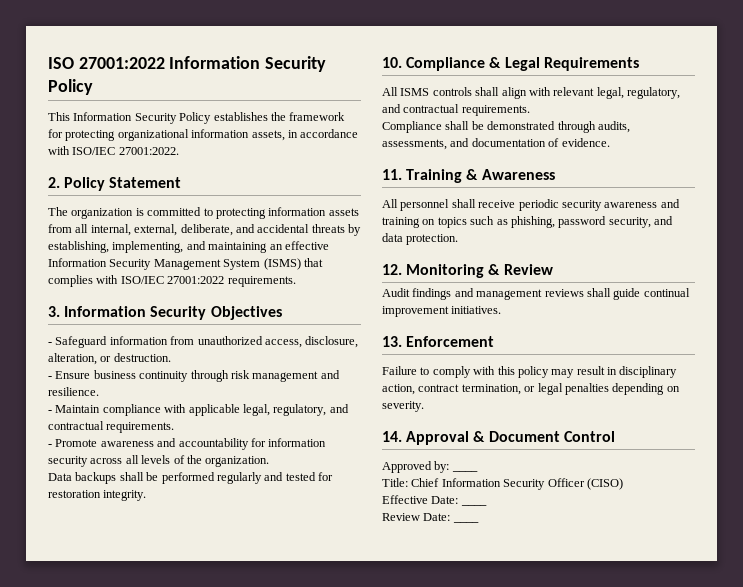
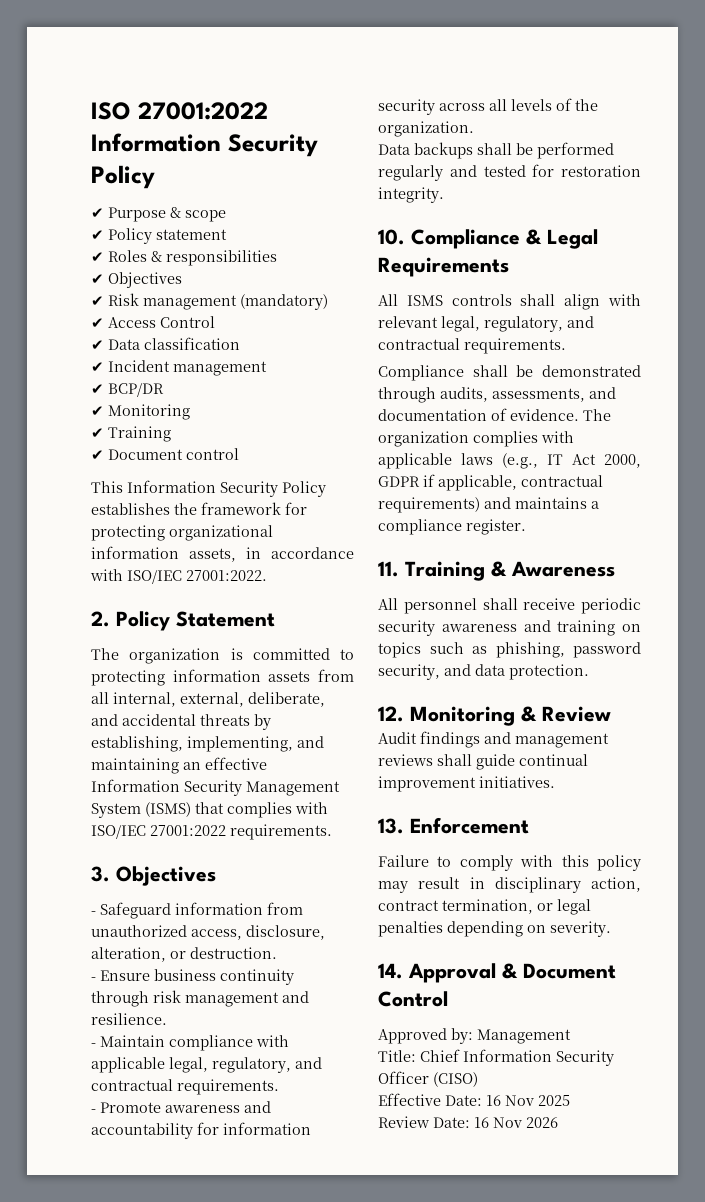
(93, 87) none -> [91,207,226,222] [91,228,227,244] [91,250,277,266] [91,272,182,288] [91,293,328,310] [91,316,215,328] [91,337,240,350] [91,360,267,376] [91,383,164,397] [91,404,190,420] [91,426,171,442] [91,448,239,460] // ✔ Purpose & scope // ✔ Policy statement // ✔ Roles & responsibilities // ✔ Objectives // ✔ Risk management (mandatory) // ✔ Access Control // ✔ Data classification // ✔ Incident management // ✔ BCP/DR // ✔ Monitoring // ✔ Training // ✔ Document control
[64,306,207,320] Information Security -> (110, 874) none
(610, 142) none -> [583,409,611,421] [378,431,574,447] [378,453,641,469] [378,474,603,491] [378,497,599,513] [378,519,526,535] The organization complies with applicable laws (e.g., IT Act 2000, GDPR if applicable, contractual requirements) and maintains a compliance register.
[451,470,478,472] ____ -> [477,1029,571,1044] Management
[460,504,487,506] ____ -> [486,1095,570,1106] 16 Nov 2025
[452,521,479,523] ____ -> [474,1117,558,1128] 16 Nov 2026

